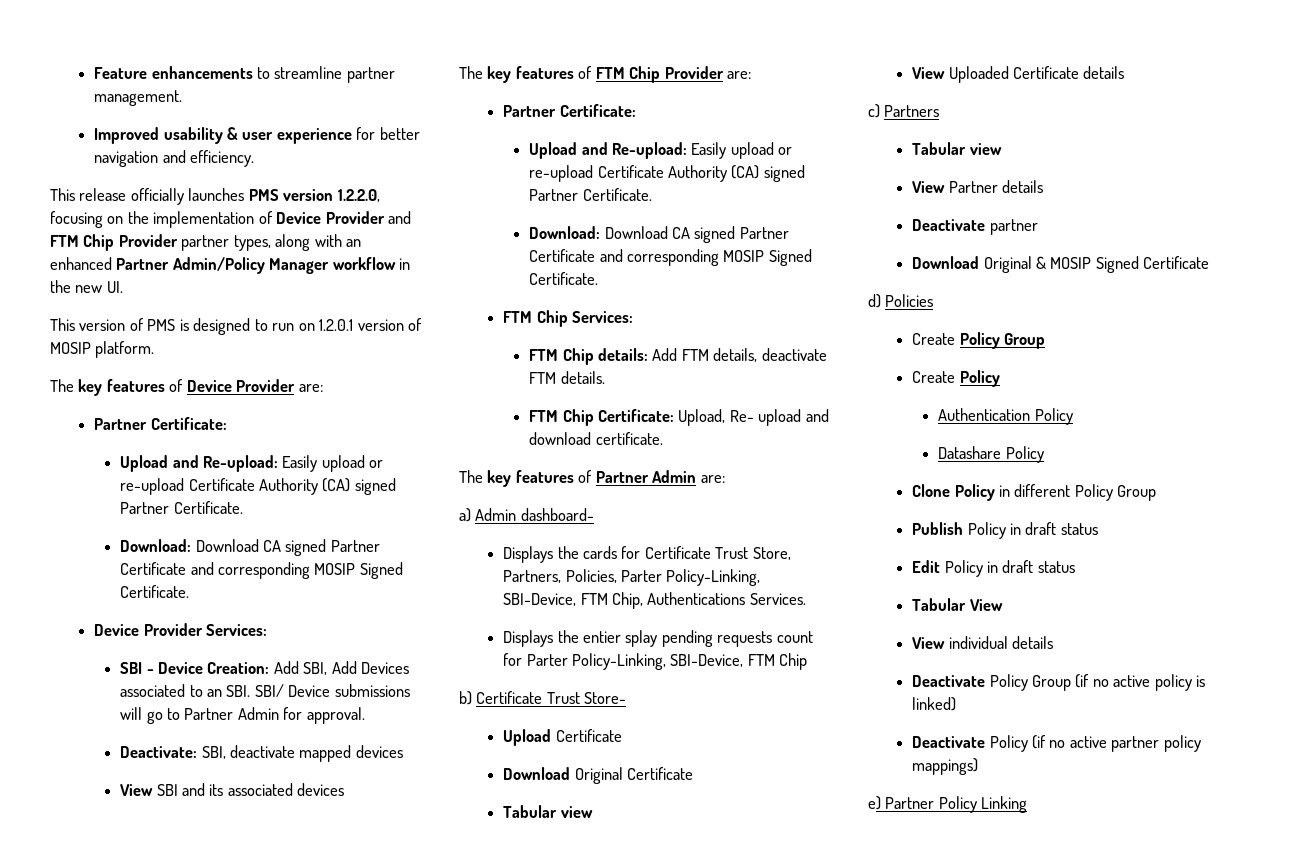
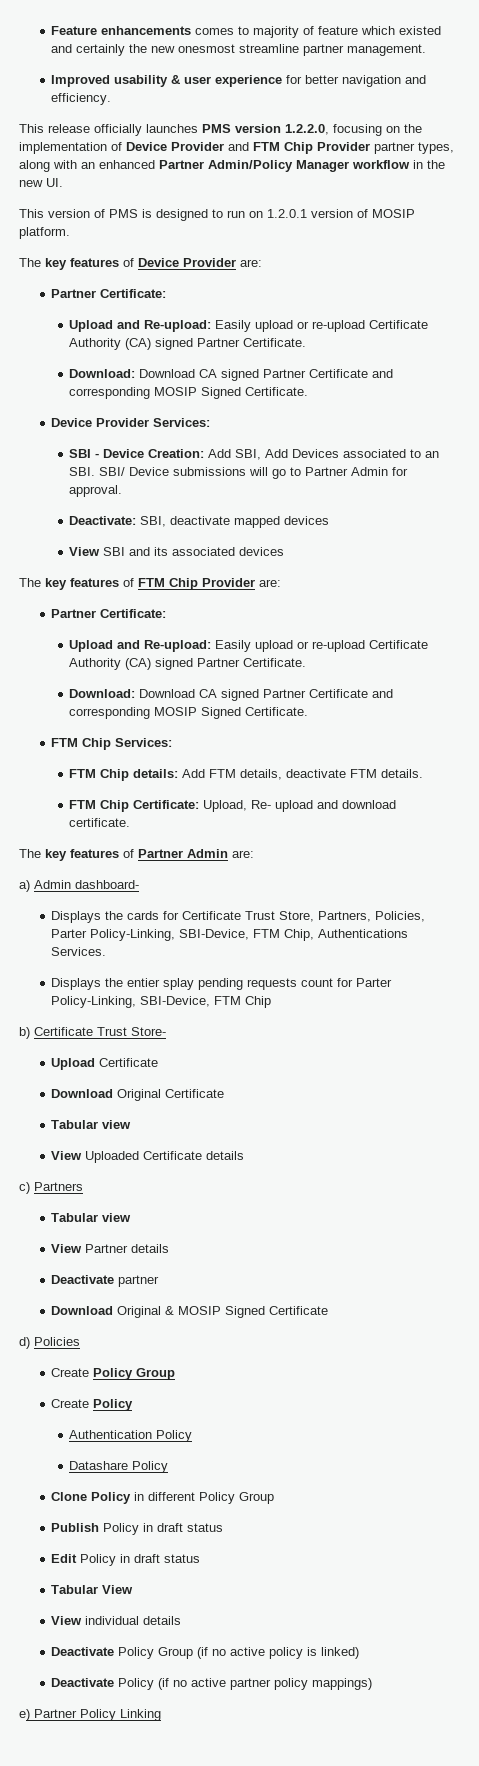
[257,67,271,79] to -> [195,26,442,38] [51,44,236,56] comes to majority of feature which existed and certainly the new onesmost

